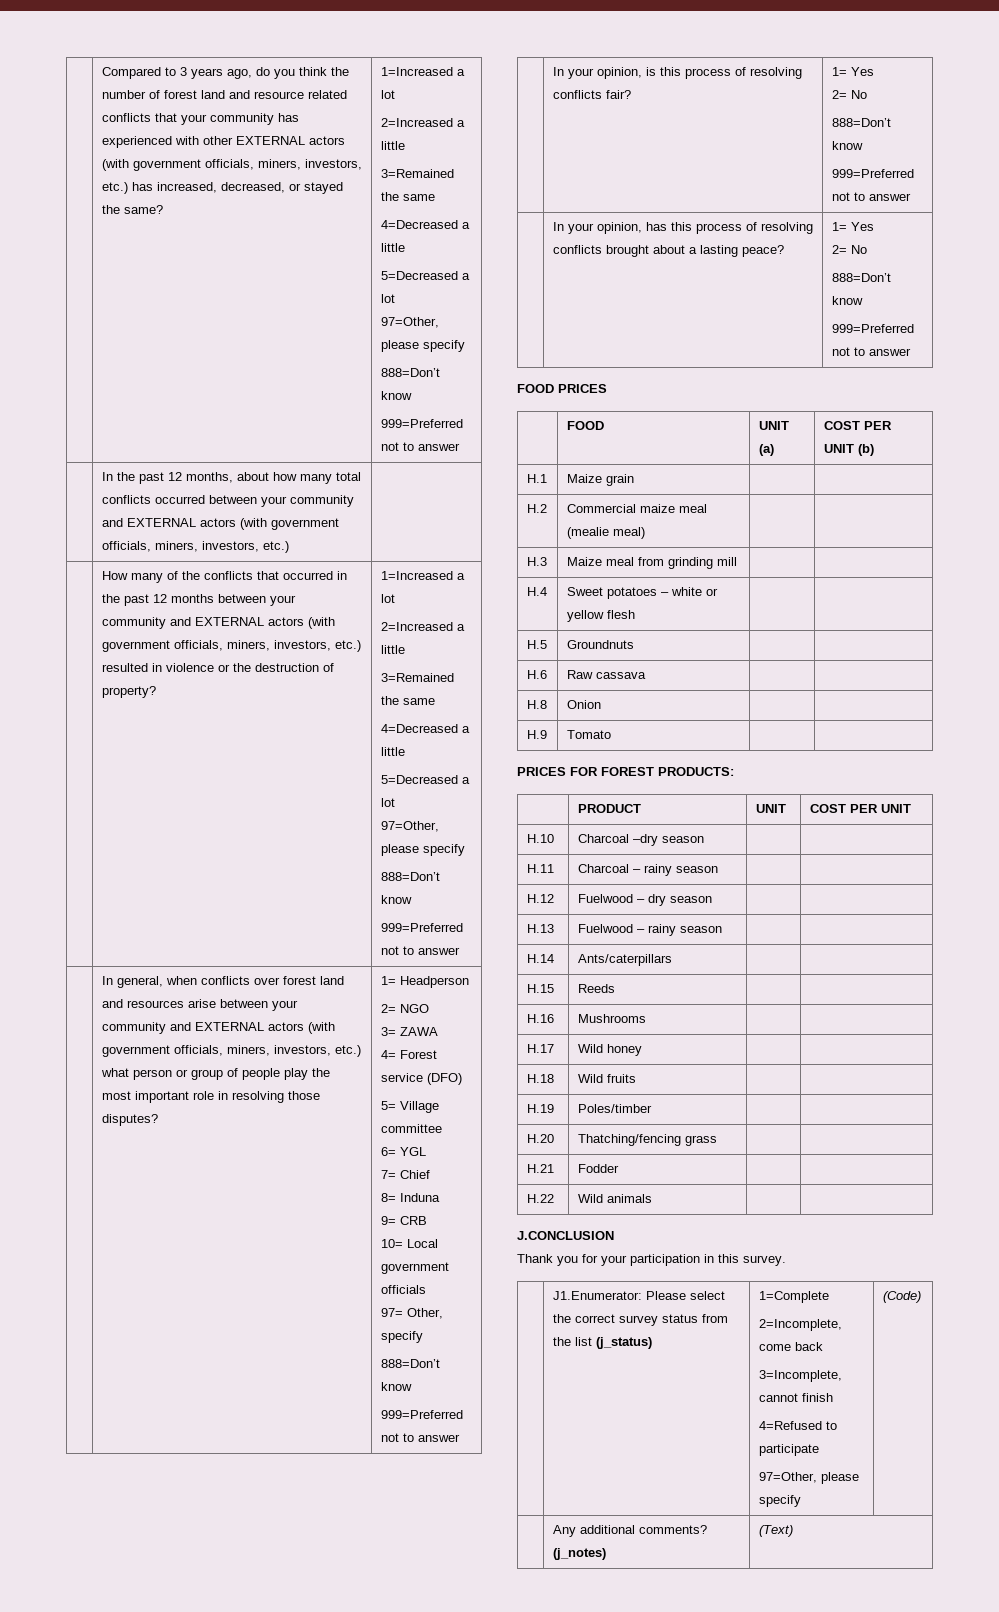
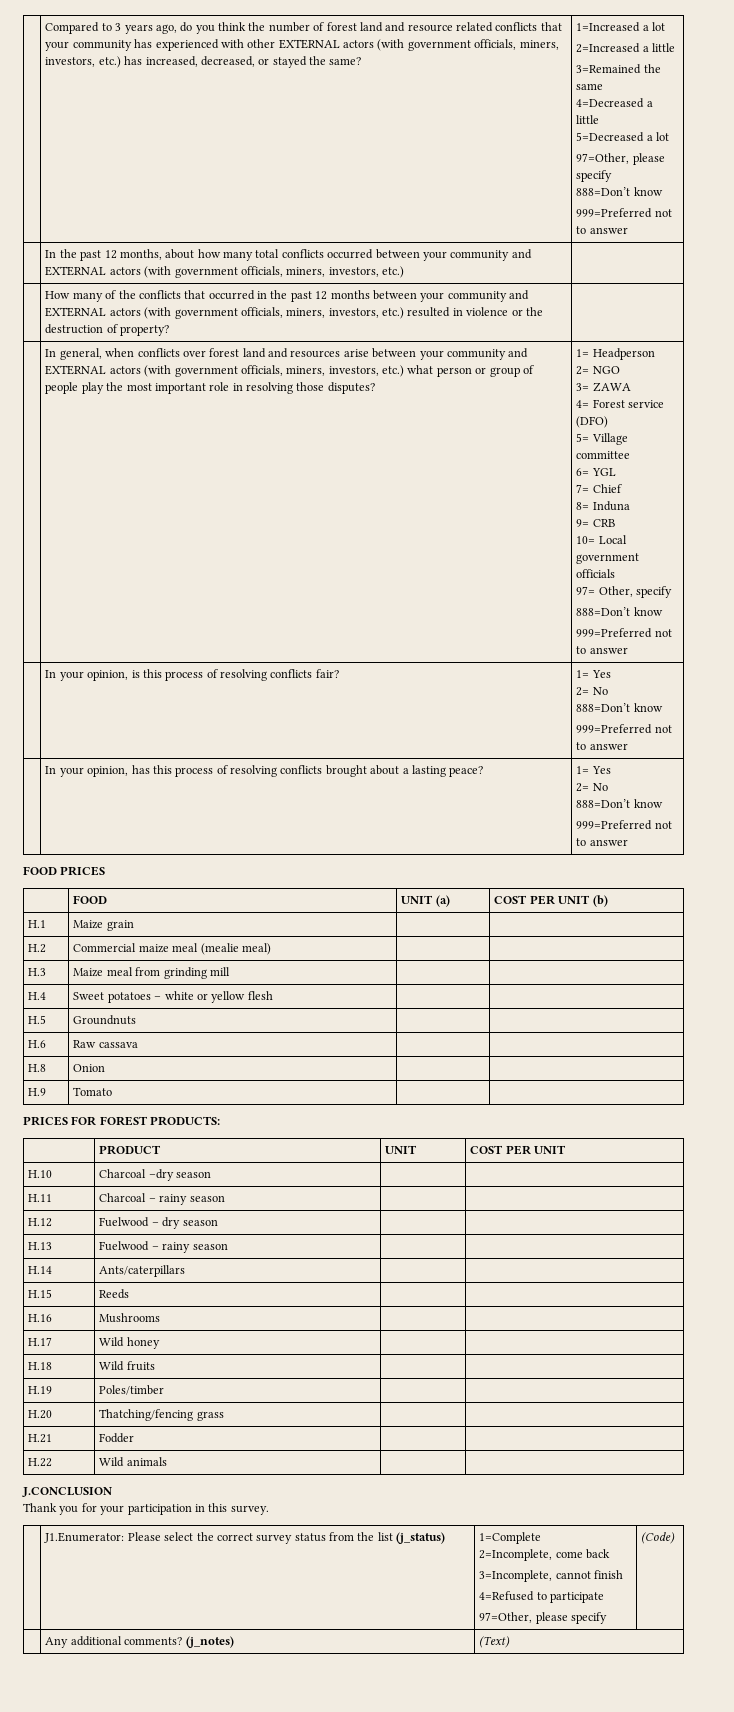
[380,571,465,580] [380,594,395,603] [380,622,465,631] [380,645,405,654] [380,673,454,682] [380,696,435,705] [380,724,470,733] [380,747,405,756] [380,775,470,784] [380,798,395,807] [380,821,439,832] [380,844,465,856] [380,872,440,881] [380,895,412,904] [380,923,463,932] [380,946,460,955] 1=Increased a lot // 2=Increased a little // 3=Remained the same // 4=Decreased a little // 5=Decreased a lot // 97=Other, please specify // 888=Don’t know // 999=Preferred not to answer -> (170, 330) none

